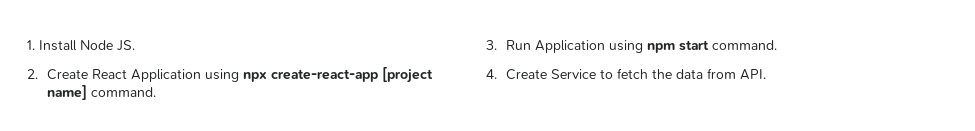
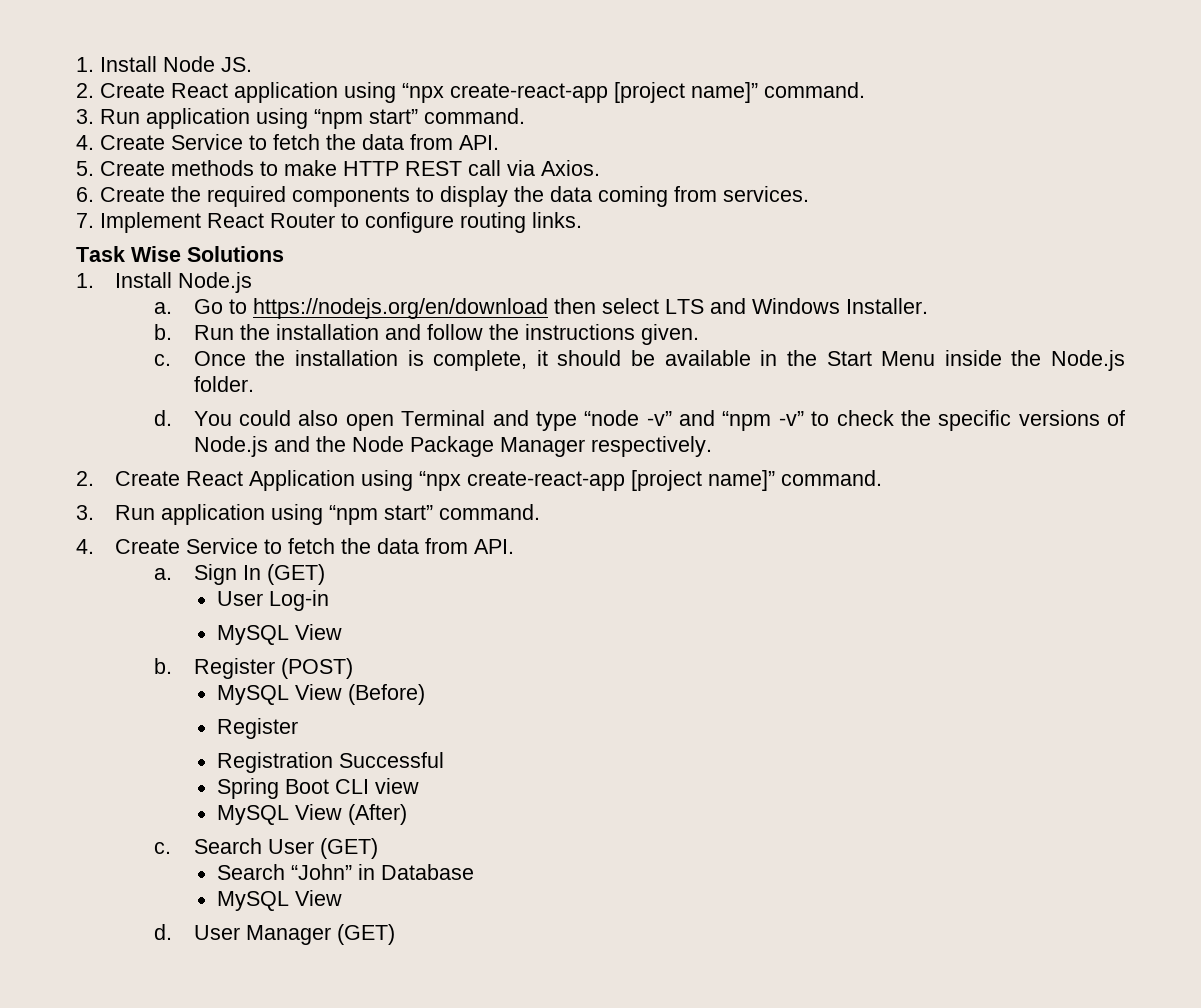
(135, 45) none -> [76,82,865,103] [76,108,525,129] [76,134,499,150] [76,160,600,176] [76,186,809,207] [76,212,582,233] [76,246,284,262] [76,272,253,293] [154,298,928,319] [154,324,699,345] [154,350,1125,371] [193,376,254,392] [154,410,1125,431] [193,436,712,457] // 2. Create React application using “npx create-react-app [project name]” command. // 3. Run application using “npm start” command. // 4. Create Service to fetch the data from API. // 5. Create methods to make HTTP REST call via Axios. // 6. Create the required components to display the data coming from services. // 7. Implement React Router to configure routing links. // Task Wise Solutions // 1. Install Node.js // a. Go to https://nodejs.org/en/download then select LTS and Windows Installer. // b. Run the installation and follow the instructions given. // c. Once the installation is complete, it should be available in the Start Menu inside the Node.js folder. // d. You could also open Terminal and type “node -v” and “npm -v” to check the specific versions of Node.js and the Node Package Manager respectively.
[243,67,434,83] [47,85,157,100] [486,40,710,53] npx create-react-app [project name] command. // 3. Run Application using npm start -> [419,470,883,491] [76,504,434,525] “npx create-react-app [project name]” command. // 3. Run application using “npm start”
(767, 74) none -> [154,564,325,585] [217,590,330,611] [217,624,343,645] [154,658,353,679] [217,684,426,705] [217,718,299,739] [217,752,445,773] [217,778,420,799] [217,804,408,825] [154,838,378,859] [217,864,475,880] [217,890,343,911] [154,924,395,945] // a. Sign In (GET) // User Log-in // MySQL View // b. Register (POST) // MySQL View (Before) // Register // Registration Successful // Spring Boot CLI view // MySQL View (After) // c. Search User (GET) // Search “John” in Database // MySQL View // d. User Manager (GET)

